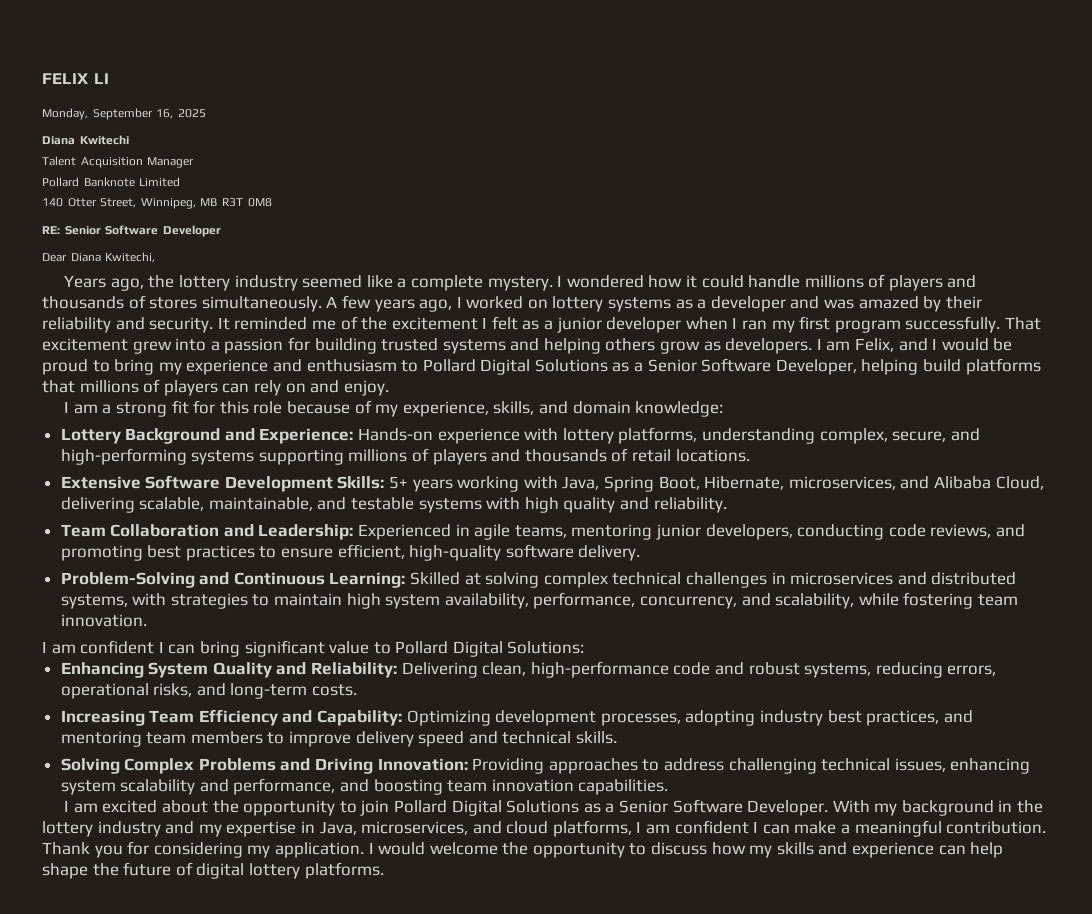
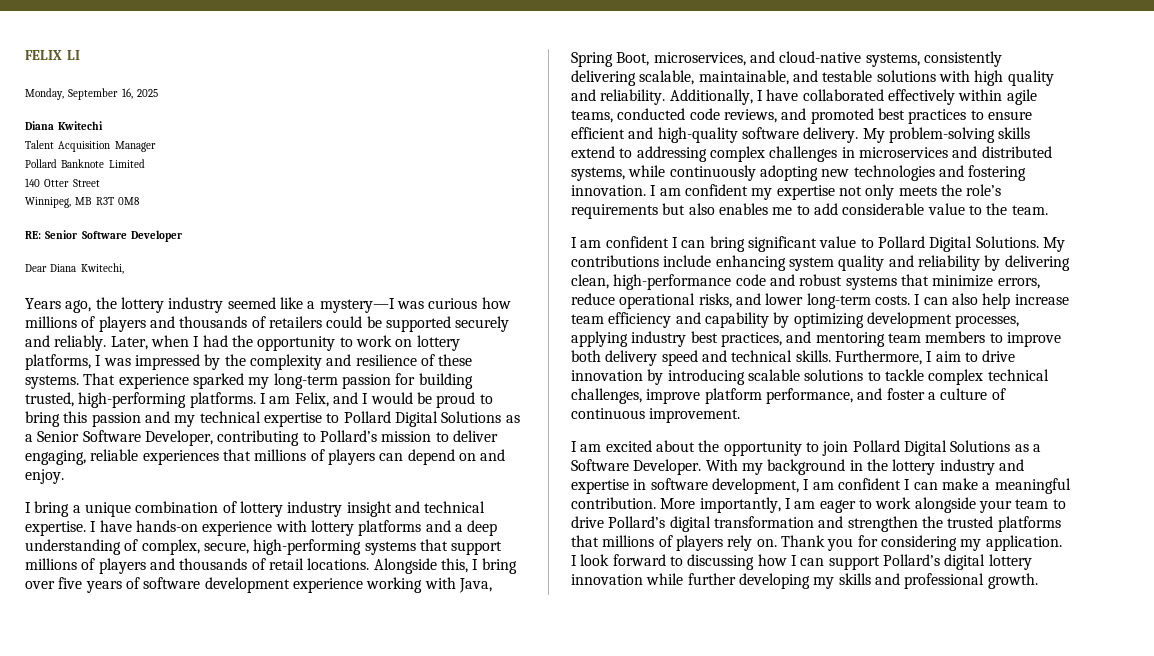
[100,198,137,208] Street, -> [72,179,100,187] Street //
[410,274,977,291] [42,295,982,312] [42,316,1041,333] [42,337,813,354] complete mystery. I wondered how it could handle millions of players and thousands of stores simultaneously. A few years ago, I worked on lottery systems as a developer and was amazed by their reliability and security. It reminded me of the excitement I felt as a junior developer when I ran my first program successfully. That excitement grew into a passion for building trusted systems and helping others grow as developers. -> [319,297,511,313] [25,316,510,332] [25,335,460,351] [25,354,473,370] [25,373,473,389] [25,392,256,408] mystery—I was curious how millions of players and thousands of retailers could be supported securely and reliably. Later, when I had the opportunity to work on lottery platforms, I was impressed by the complexity and resilience of these systems. That experience sparked my long-term passion for building trusted, high-performing platforms.
[158,359,397,375] my experience and enthusiasm -> [63,411,322,427] this passion and my technical expertise
[861,358,1041,375] helping build platforms -> [217,430,498,446] [25,449,219,465] contributing to Pollard’s mission to deliver engaging, reliable experiences
[253,380,281,396] rely -> [407,449,455,465] depend
[73,400,724,417] [60,427,816,444] am a strong fit for this role because of my experience, skills, and domain knowledge: // Lottery Background and Experience: Hands-on experience with lottery platforms, understanding -> [34,501,486,517] [25,520,498,536] [25,539,139,555] bring a unique combination of lottery industry insight and technical expertise. I have hands-on experience with lottery platforms and a deep understanding of
[950,428,980,441] and -> (249, 548) none
[258,449,344,465] supporting -> [419,539,503,555] that support
[60,475,453,492] // Extensive Software Development Skills: 5+ years -> [373,558,517,574] [25,577,363,593] Alongside this, I bring over five years of software development experience
[704,476,1044,490] Hibernate, microservices, and Alibaba Cloud, -> [653,51,1002,67] microservices, and cloud-native systems, consistently
[418,498,482,513] systems -> [876,70,936,82] solutions
[60,524,885,540] // Team Collaboration and Leadership: Experienced in agile teams, mentoring junior developers, conducting -> [669,89,1037,105] [571,108,686,123] Additionally, I have collaborated effectively within agile teams, conducted
[60,545,143,561] promoting -> [810,108,874,124] promoted
[337,544,405,559] efficient, -> [571,127,654,139] efficient and
[60,572,682,588] // Problem-Solving and Continuous Learning: Skilled at solving complex technical -> [862,127,1031,143] [571,146,765,162] My problem-solving skills extend to addressing complex
[132,592,1018,609] [60,614,147,627] with strategies to maintain high system availability, performance, concurrency, and scalability, while fostering team innovation. -> [628,165,1027,181] [571,184,1002,200] [571,203,1048,219] while continuously adopting new technologies and fostering innovation. I am confident my expertise not only meets the role’s requirements but also enables me to add considerable value to the team.
[507,641,585,654] [60,662,478,678] Solutions: // Enhancing System Quality and Reliability: Delivering -> [975,236,1065,252] [571,255,1070,271] Solutions. My contributions include enhancing system quality and reliability by delivering
[804,662,997,678] systems, reducing errors, -> [845,274,1040,290] [571,293,615,305] systems that minimize errors, reduce
(226, 689) none -> [765,293,804,305] lower
[60,709,491,726] // Increasing Team Efficiency and Capability: Optimizing -> [914,293,1069,309] [571,312,864,328] I can also help increase team efficiency and capability by optimizing
[685,710,756,726] adopting -> [571,331,628,347] applying
(352, 739) none -> [571,350,601,362] both
[60,758,1031,774] [60,778,669,795] // Solving Complex Problems and Driving Innovation: Providing approaches to address challenging technical issues, enhancing system scalability and performance, and boosting team innovation capabilities. -> [834,350,1016,365] [571,369,1049,385] [571,388,1006,404] [571,408,741,423] Furthermore, I aim to drive innovation by introducing scalable solutions to tackle complex technical challenges, improve platform performance, and foster a culture of continuous improvement.
[618,800,668,813] Senior -> (1041, 448) none
[198,824,222,837] my -> (1024, 465) none
[319,820,632,837] Java, microservices, and cloud platforms, -> [650,478,799,494] software development,
(1047, 827) none -> [660,497,1066,513] [571,516,1061,532] [571,535,777,551] More importantly, I am eager to work alongside your team to drive Pollard’s digital transformation and strengthen the trusted platforms that millions of players rely on.
[378,842,1004,858] [42,862,384,879] would welcome the opportunity to discuss how my skills and experience can help shape the future of digital lottery platforms. -> [580,554,1032,570] [571,573,1038,589] look forward to discussing how I can support Pollard’s digital lottery innovation while further developing my skills and professional growth.

